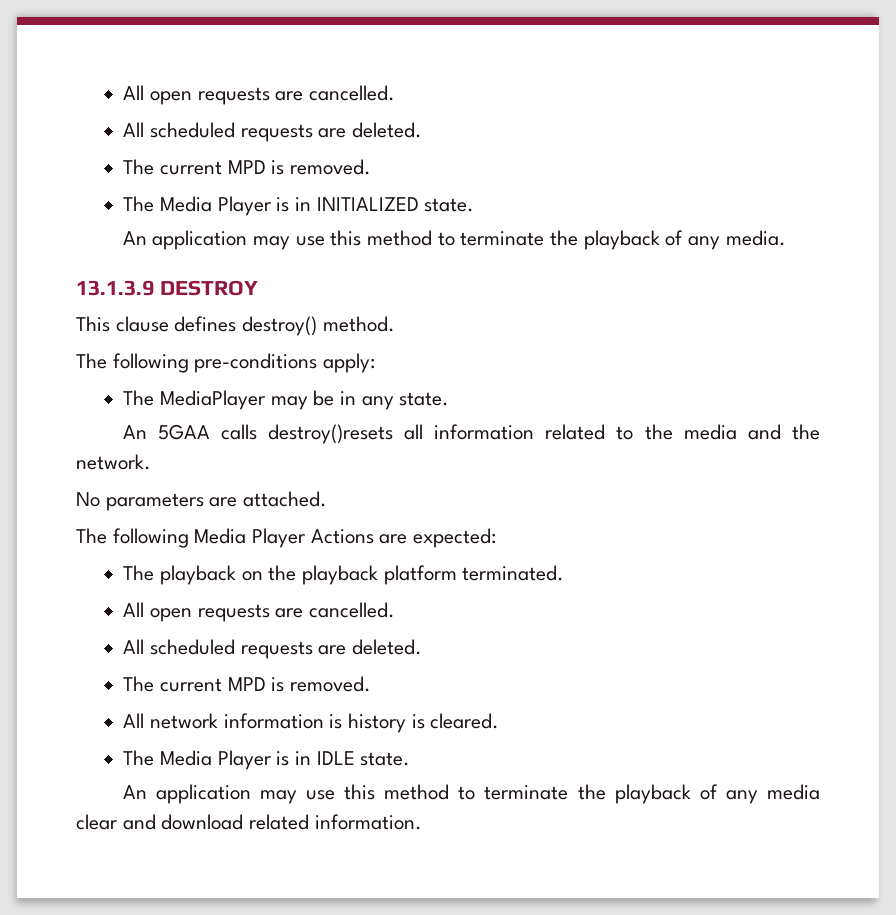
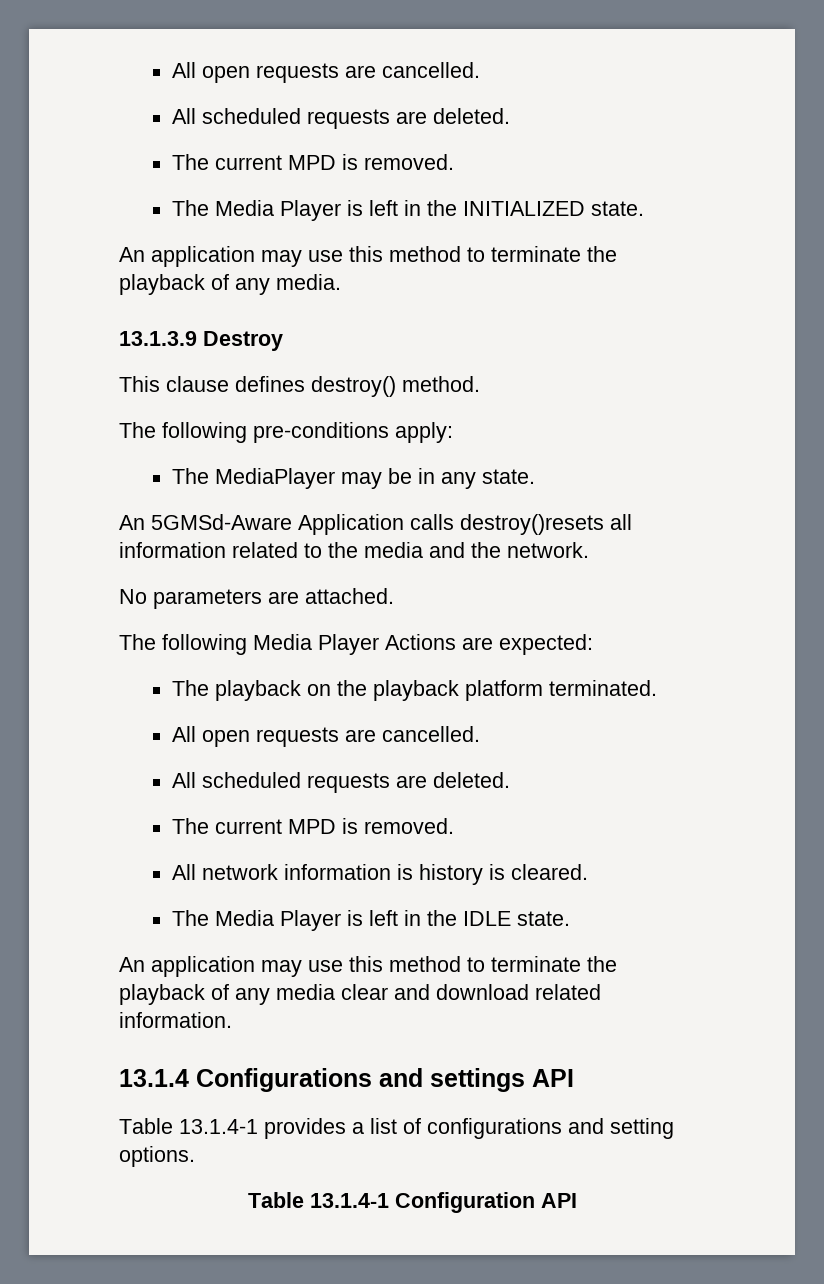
[295,197,312,211] in -> [369,200,458,216] left in the
[159,280,258,296] DESTROY -> [203,331,283,351] Destroy
[157,424,210,440] 5GAA -> [151,514,404,535] 5GMSd-Aware Application
[295,751,312,765] in -> [369,910,458,926] left in the
(422, 822) none -> [119,1068,574,1092] [119,1118,674,1139] [119,1146,195,1167] [247,1192,577,1213] // 13.1.4 Configurations and settings API // Table 13.1.4-1 provides a list of configurations and setting options. // Table 13.1.4-1 Configuration API

